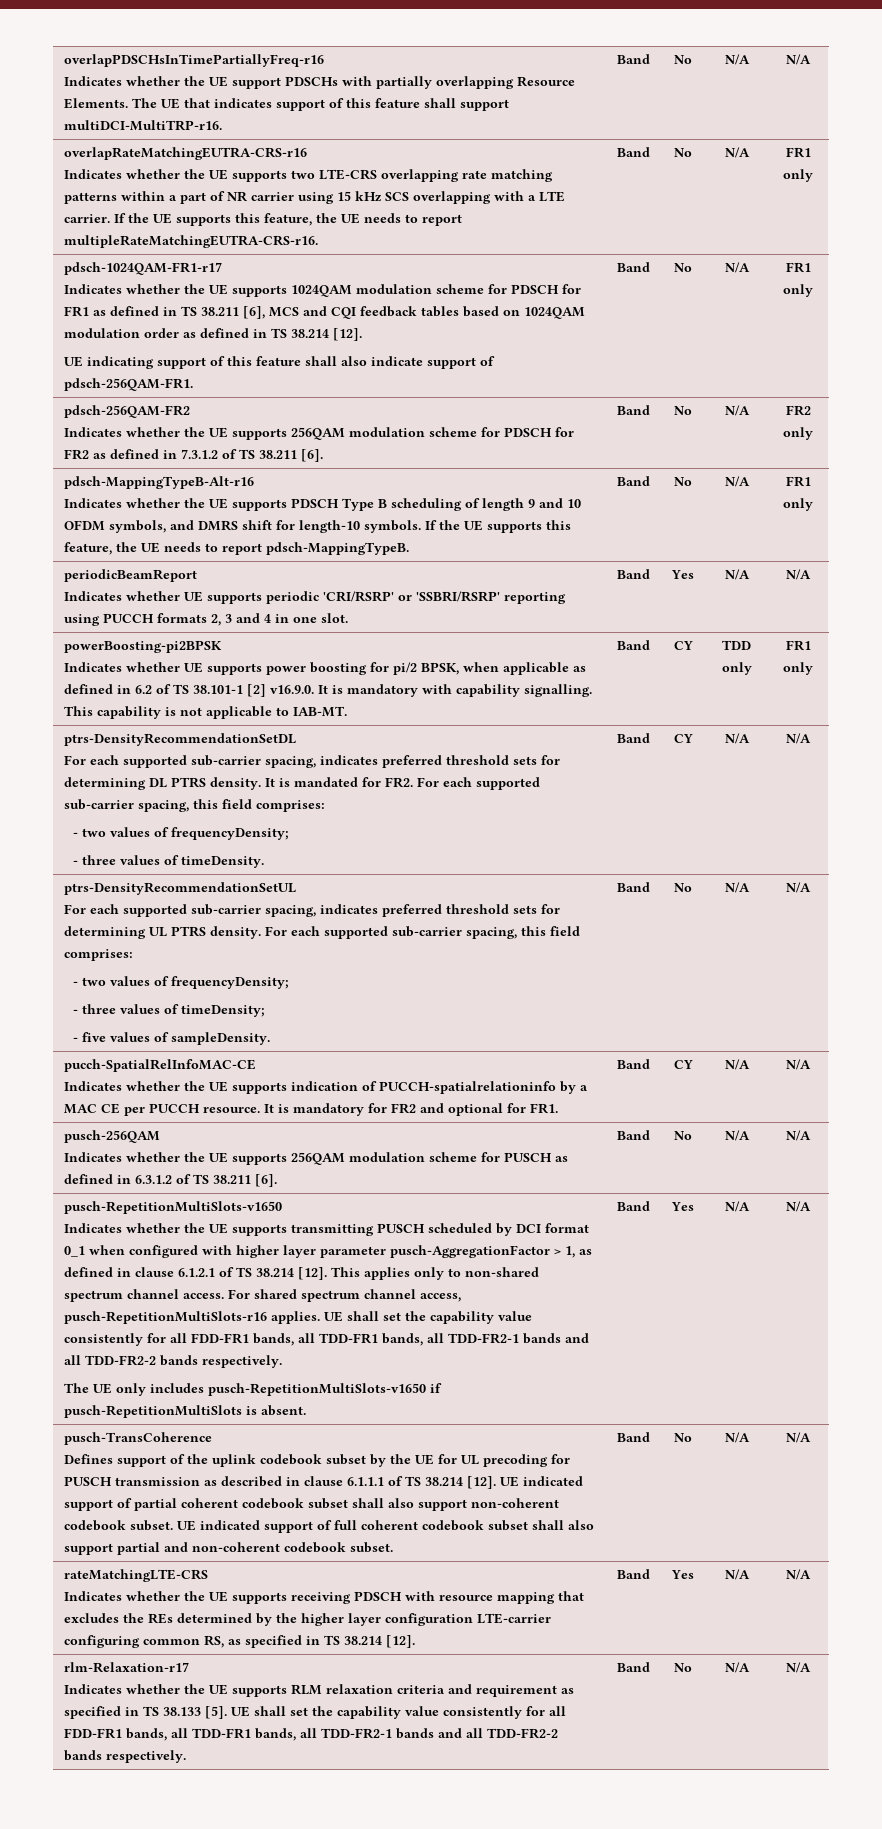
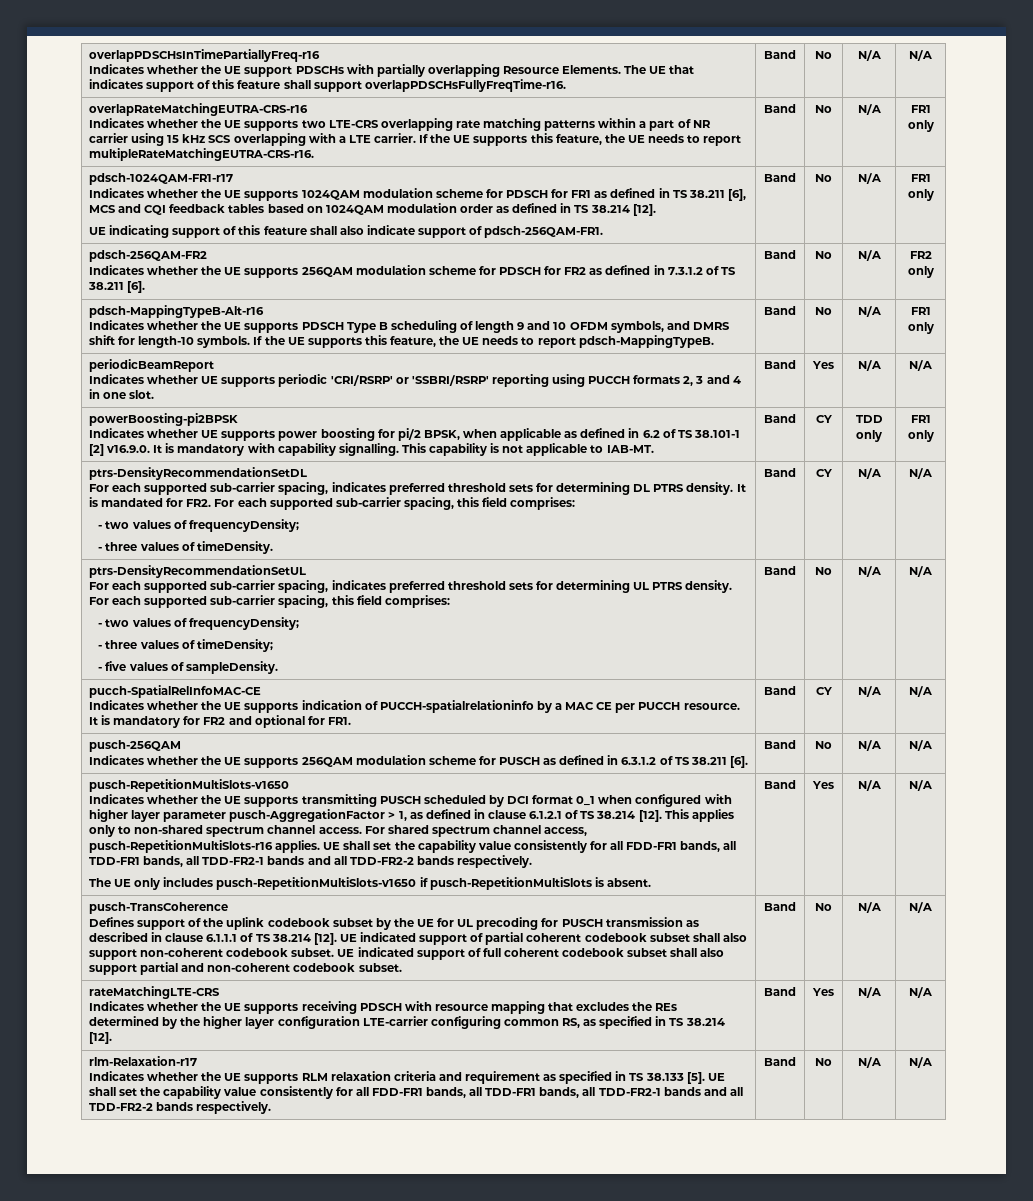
[63,120,222,131] multiDCI-MultiTRP-r16. -> [364,79,566,92] overlapPDSCHsFullyFreqTime-r16.

